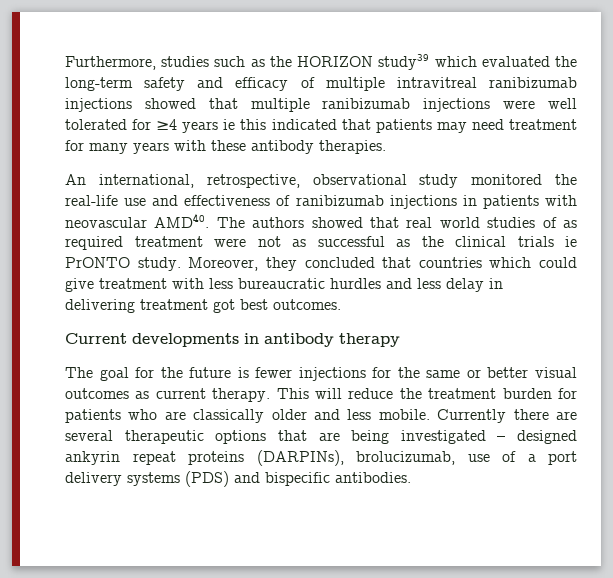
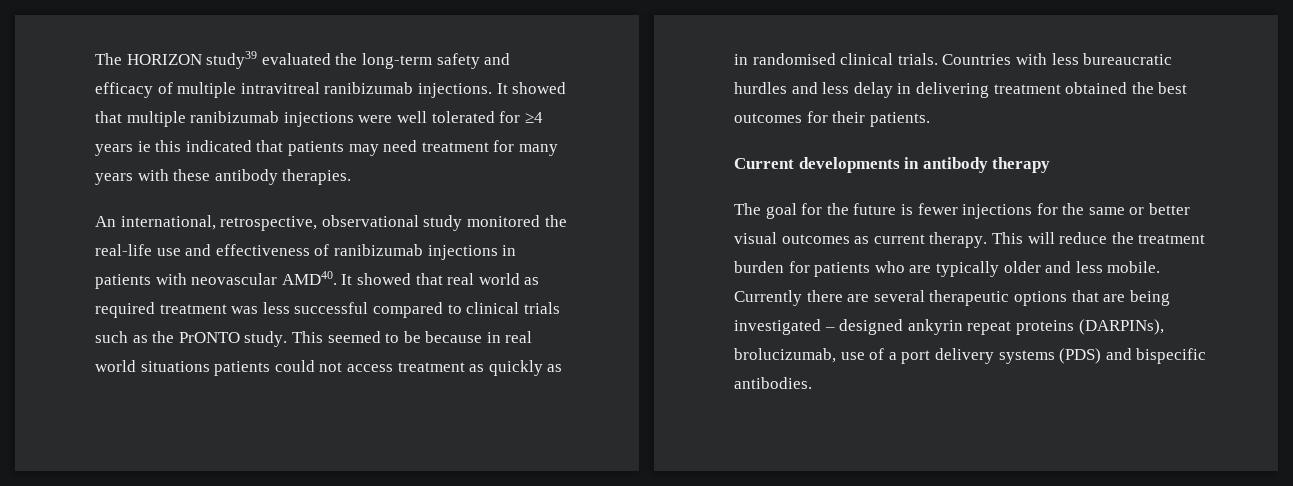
[65,56,292,70] Furthermore, studies such as the -> [95,53,122,65] The
[434,56,477,67] which -> (258, 60) none
[65,98,132,112] injections -> [417,83,508,98] injections. It
[216,217,305,228] The authors -> [341,274,353,285] It
[487,217,557,228] studies of -> (520, 279) none
[214,236,577,247] [65,257,577,271] [65,278,167,292] were not as successful as the clinical trials ie PrONTO study. Moreover, they concluded that countries which could give treatment -> [231,302,560,318] [95,331,533,347] [95,360,563,376] [734,53,1012,65] was less successful compared to clinical trials such as the PrONTO study. This seemed to be because in real world situations patients could not access treatment as quickly as in randomised clinical trials. Countries
[213,299,341,313] got best outcomes. -> [1065,82,1188,94] [734,111,930,127] obtained the best outcomes for their patients.
[193,409,265,423] classically -> [935,261,999,277] typically

